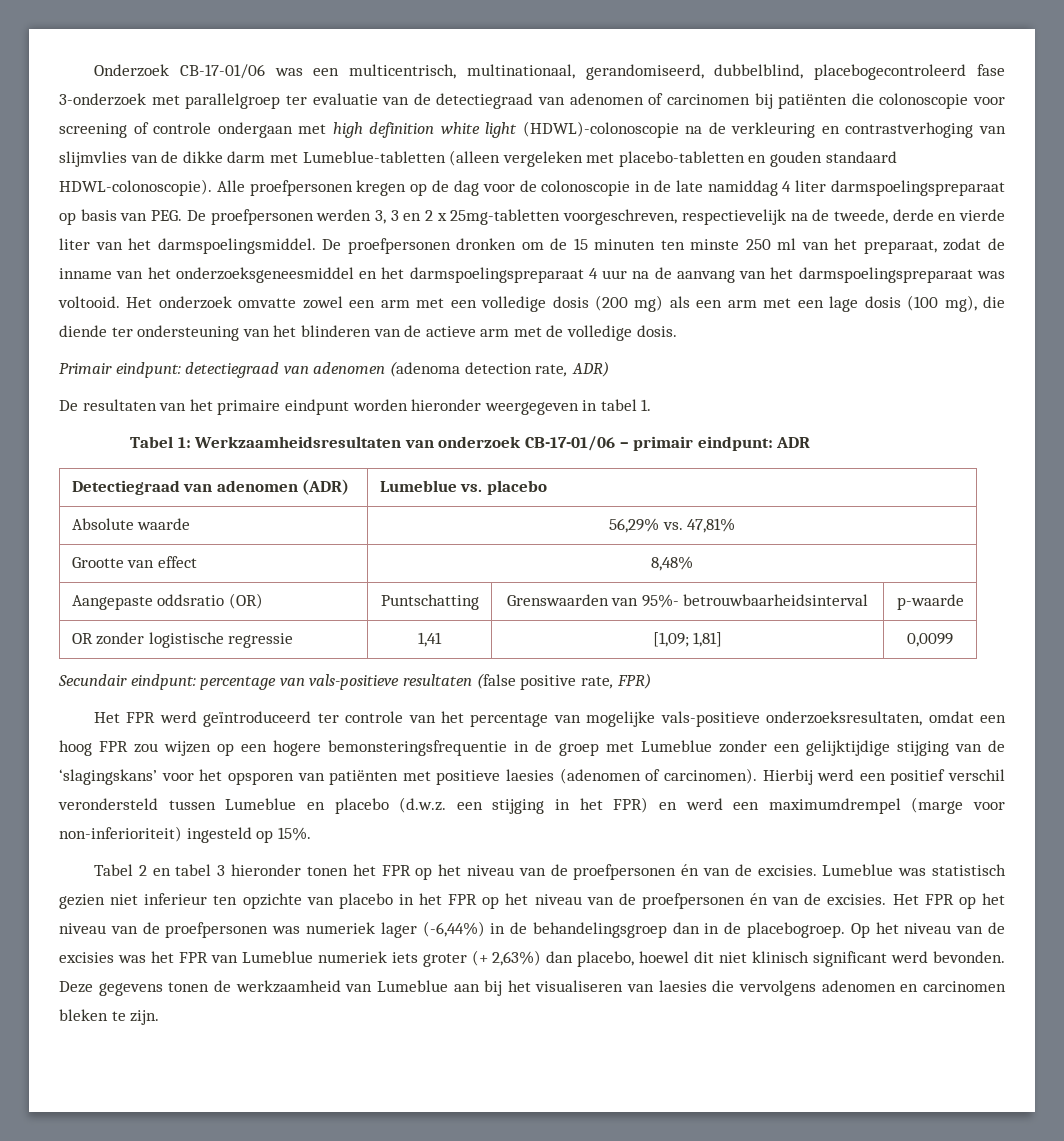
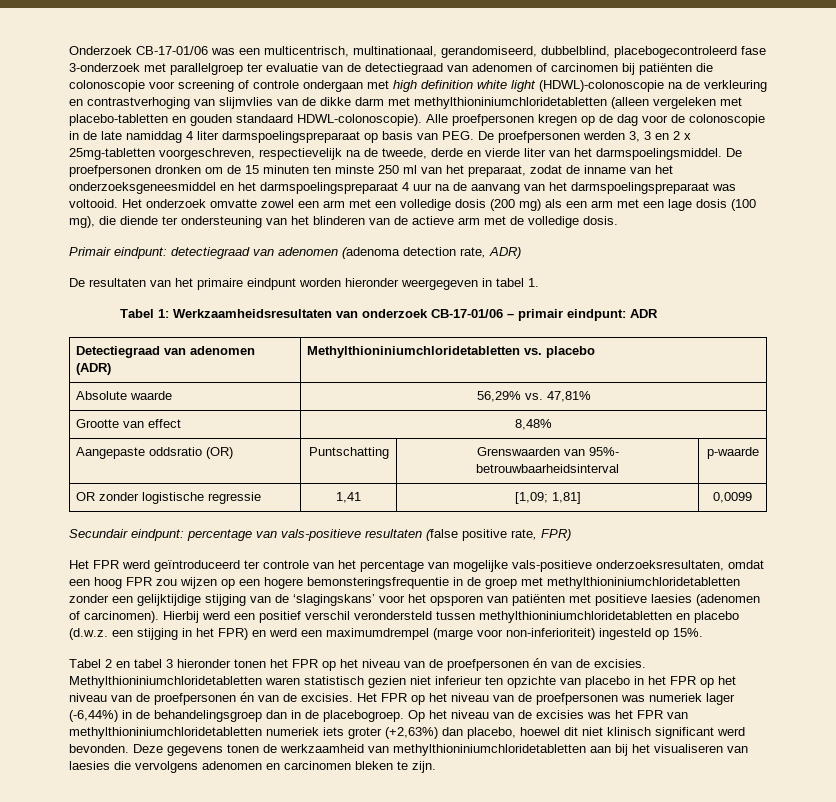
[302,151,446,163] Lumeblue-tabletten -> [414,97,607,109] methylthioniniumchloridetabletten
[379,480,457,492] Lumeblue -> [307,346,521,358] Methylthioniniumchloridetabletten
[641,740,712,752] Lumeblue -> [547,577,740,589] methylthioniniumchloridetabletten
[225,798,297,810] Lumeblue -> [479,611,672,623] methylthioniniumchloridetabletten
[822,864,927,876] Lumeblue was -> [69,676,300,688] Methylthioniniumchloridetabletten waren
[241,951,313,963] Lumeblue -> [69,727,262,739] methylthioniniumchloridetabletten
[471,950,542,966] (+ 2,63%) -> [385,727,438,739] (+2,63%)
[376,980,448,992] Lumeblue -> [393,744,586,756] methylthioniniumchloridetabletten

